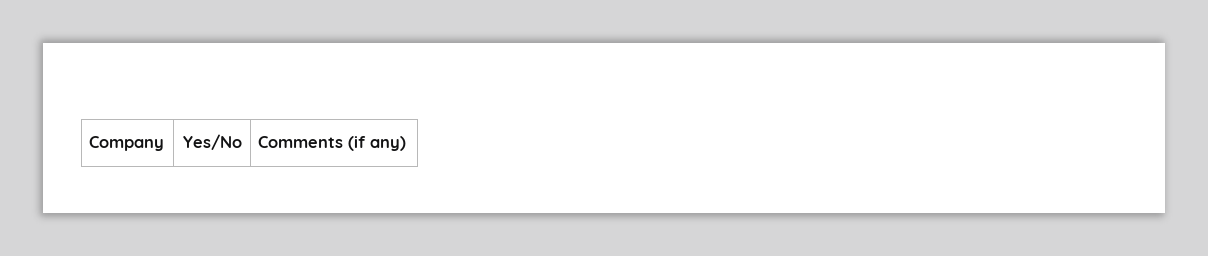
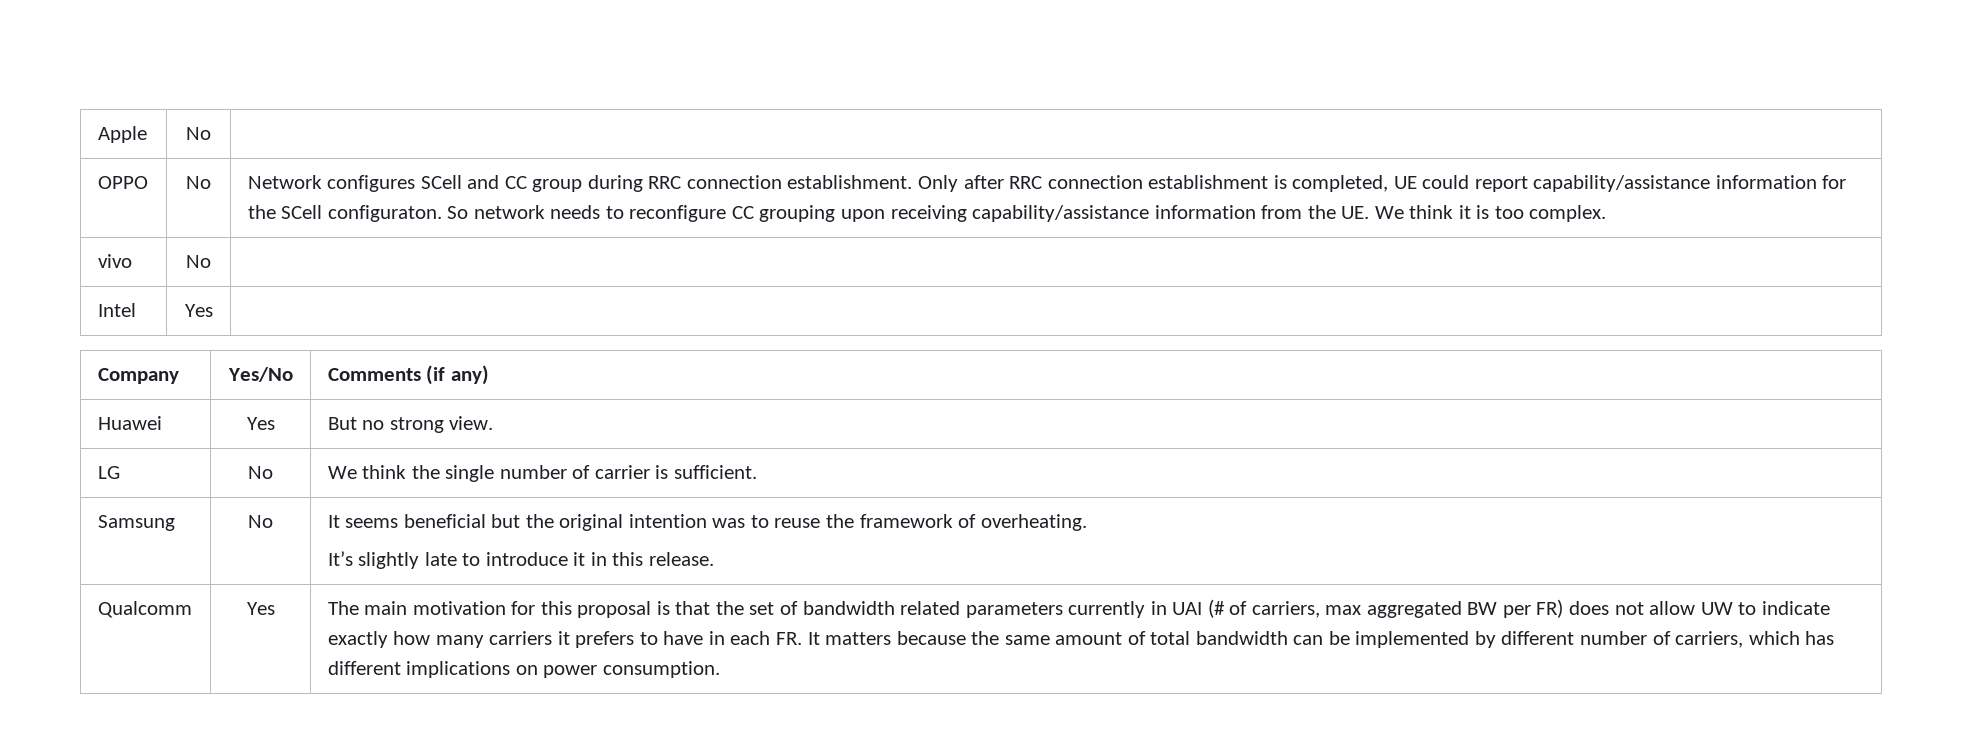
(89, 143) none -> [97,126,147,143] [186,127,211,140] [97,176,148,189] [186,176,211,189] [247,175,1847,192] [247,205,1607,222] [97,254,132,268] [186,255,211,268] [97,303,136,317] [184,304,213,317] Apple | No | // OPPO | No | Network configures SCell and CC group during RRC connection establishment. Only after RRC connection establishment is completed, UE could report capability/assistance information for the SCell configuraton. So network needs to reconfigure CC grouping upon receiving capability/assistance information from the UE. We think it is too complex. // vivo | No | // Intel | Yes | //
(407, 143) none -> [97,416,162,430] [246,417,275,430] [327,416,494,433] [97,466,120,479] [247,466,273,479] [327,465,757,482] [97,515,175,531] [247,515,273,528] [327,514,1087,531] [327,551,714,569] [97,601,192,618] [246,602,275,615] [327,599,1830,618] [327,631,1835,648] [327,661,720,678] // Huawei | Yes | But no strong view. // LG | No | We think the single number of carrier is sufficient. // Samsung | No | It seems beneficial but the original intention was to reuse the framework of overheating. // It’s slightly late to introduce it in this release. // Qualcomm | Yes | The main motivation for this proposal is that the set of bandwidth related parameters currently in UAI (# of carriers, max aggregated BW per FR) does not allow UW to indicate exactly how many carriers it prefers to have in each FR. It matters because the same amount of total bandwidth can be implemented by different number of carriers, which has different implications on power consumption.

